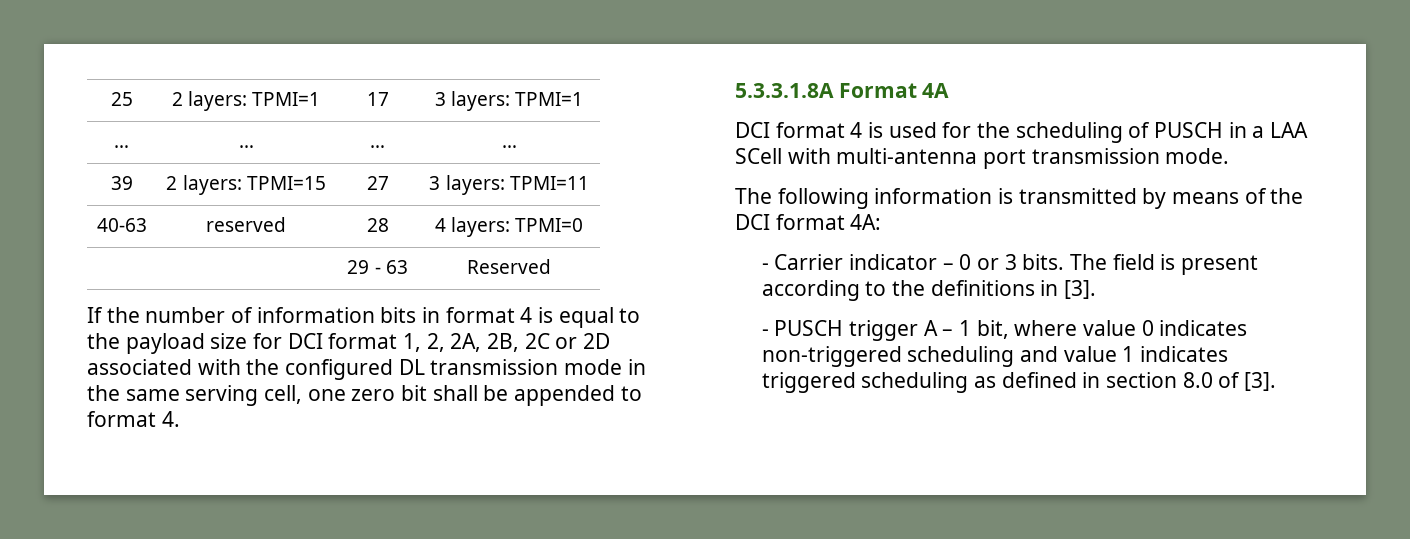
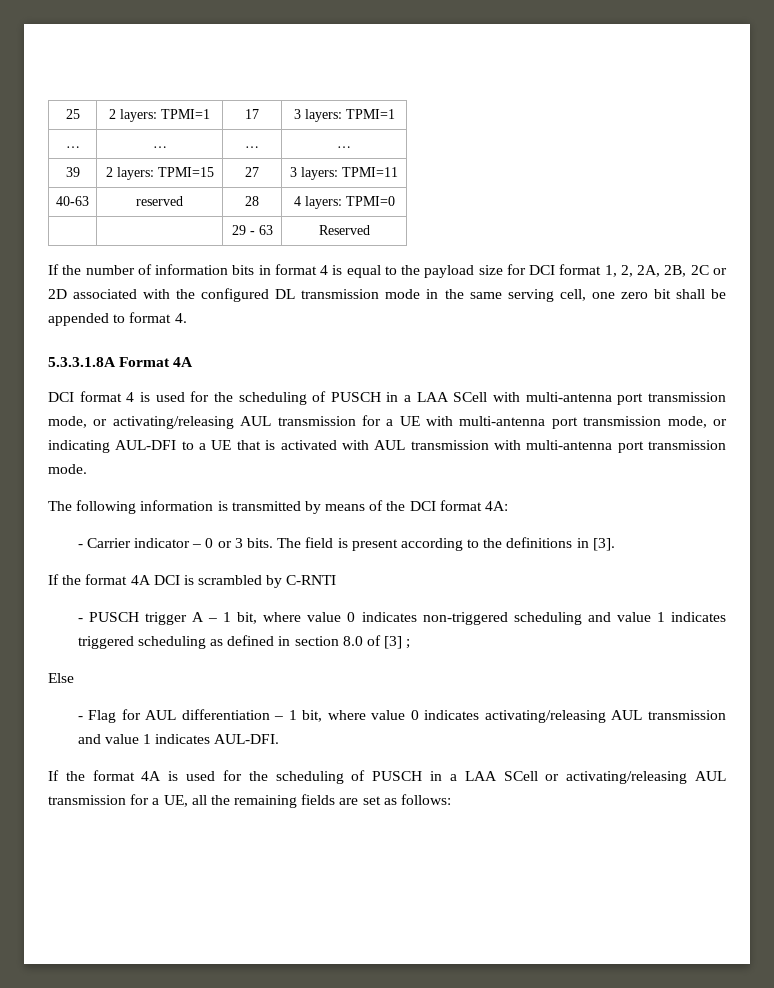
(1160, 156) none -> [48,415,727,429] [48,440,726,453] mode, or activating/releasing AUL transmission for a UE with multi-antenna port transmission mode, or indicating AUL-DFI to a UE that is activated with AUL transmission with multi-antenna port transmission
(1097, 289) none -> [48,574,337,588] // If the format 4A DCI is scrambled by C-RNTI
[1244,372,1277,391] [3]. -> [384,636,411,649] [48,673,74,683] [77,709,726,723] [77,734,280,744] [48,770,726,784] [48,794,452,808] [3] ; // Else // - Flag for AUL differentiation – 1 bit, where value 0 indicates activating/releasing AUL transmission and value 1 indicates AUL-DFI. // If the format 4A is used for the scheduling of PUSCH in a LAA SCell or activating/releasing AUL transmission for a UE, all the remaining fields are set as follows:

